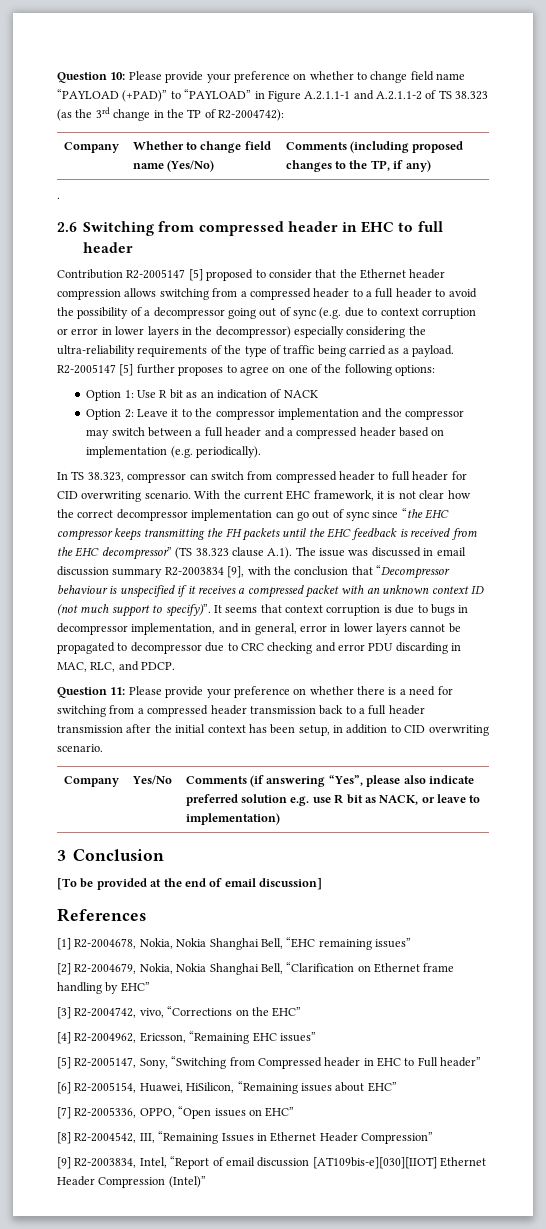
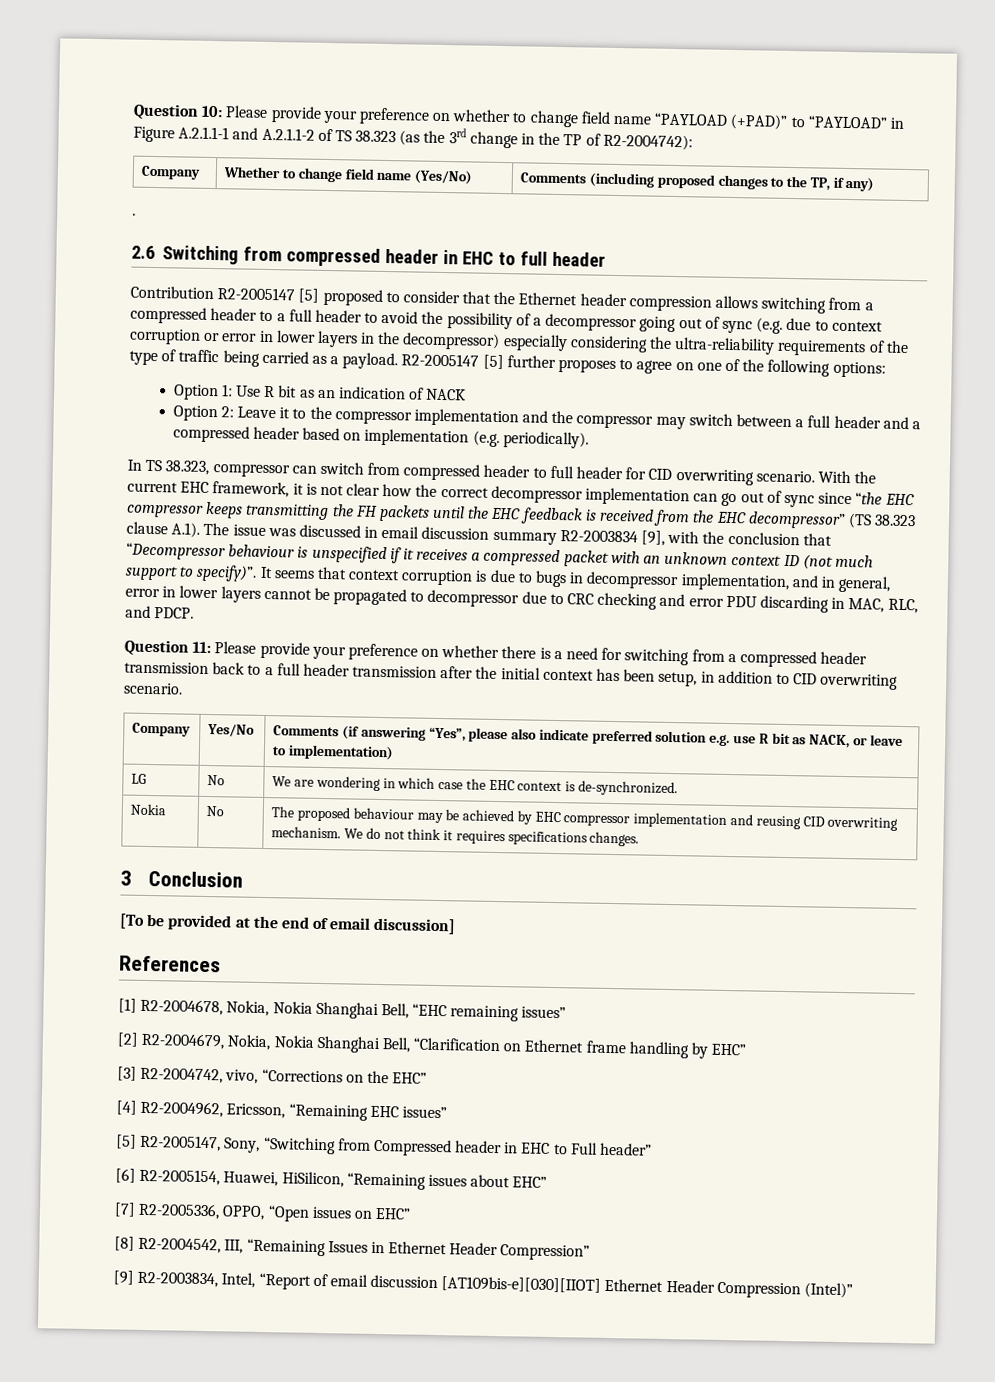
(280, 819) none -> [131,773,148,784] [207,775,226,786] [272,775,679,797] [130,803,167,816] [206,805,225,817] [271,806,899,831] [271,826,640,847] // LG | No | We are wondering in which case the EHC context is de-synchronized. // Nokia | No | The proposed behaviour may be achieved by EHC compressor implementation and reusing CID overwriting mechanism. We do not think it requires specifications changes.

